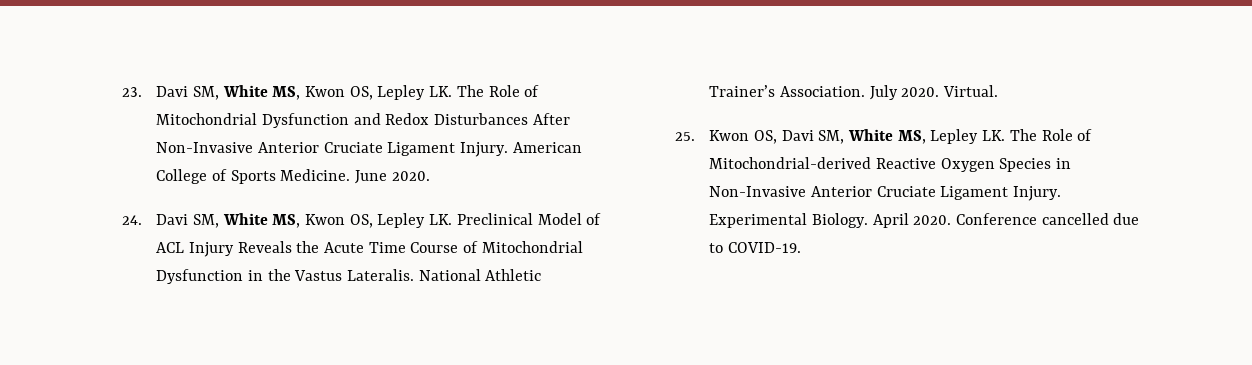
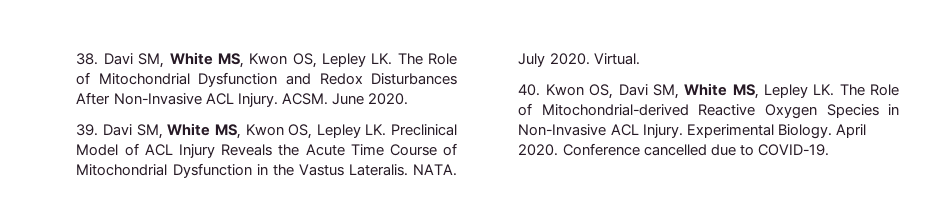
[122,87,143,97] 23. -> [76,53,99,65] 38.
[257,142,582,157] [156,169,351,184] Anterior Cruciate Ligament Injury. American College of Sports Medicine. -> [205,93,328,107] ACL Injury. ACSM.
[122,215,143,225] 24. -> [76,124,99,136] 39.
[418,269,542,281] [709,85,865,97] National Athletic Trainer’s Association. -> [413,164,458,176] NATA.
[675,132,696,141] 25. -> [518,84,541,96] 40.
[810,186,1009,200] Anterior Cruciate Ligament -> [610,124,639,136] ACL

